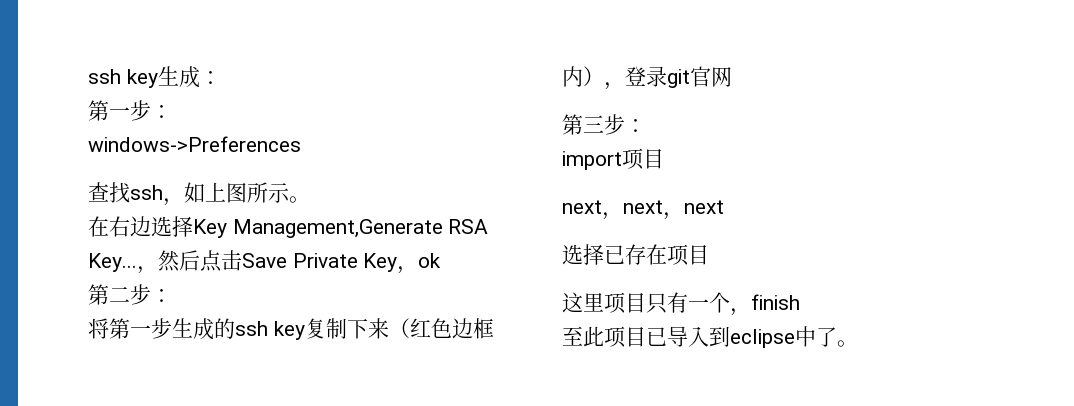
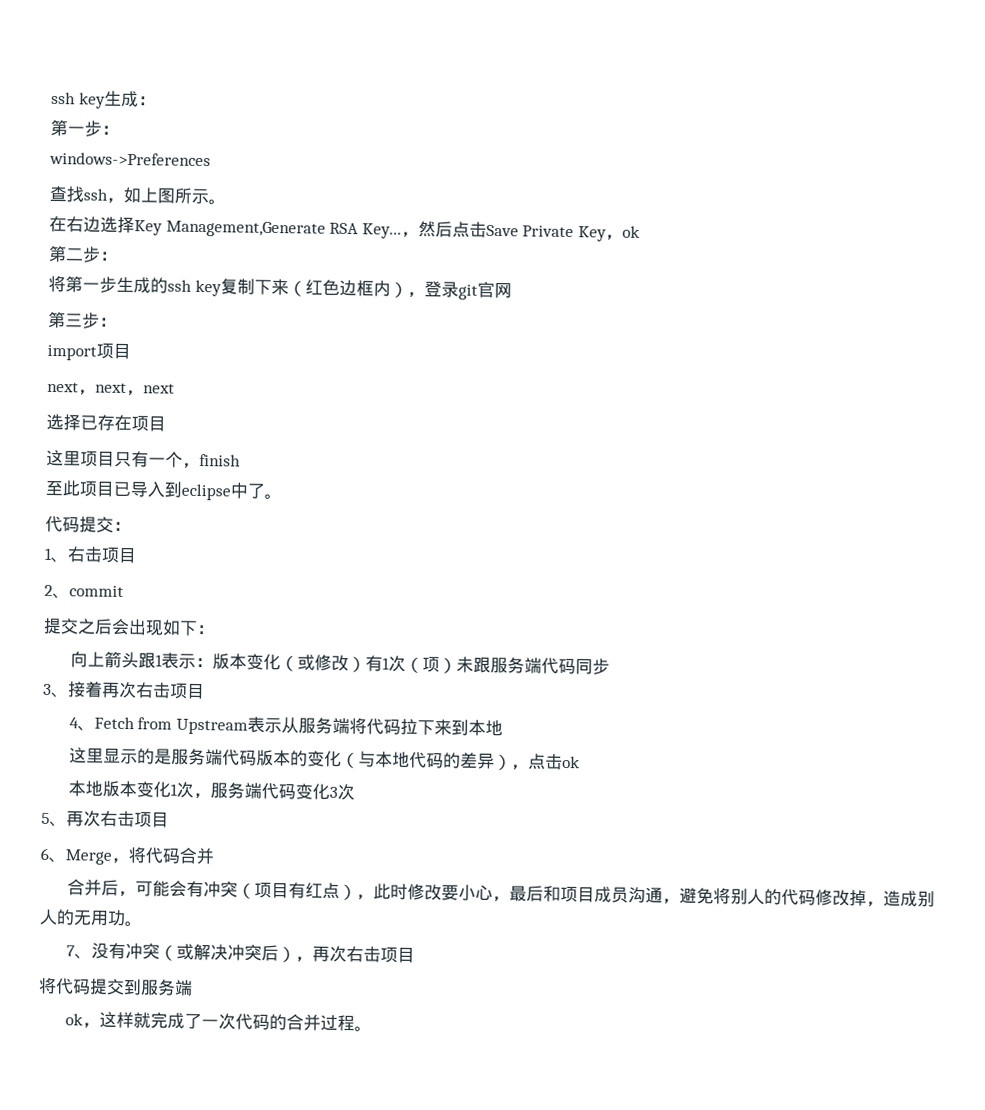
(858, 343) none -> [45,515,131,533] [44,546,137,564] [44,584,124,599] [43,617,215,636] [69,651,610,675] [43,681,205,700] [68,716,504,737] [68,747,580,771] [67,780,355,801] [41,810,169,828] [40,847,214,865] [66,879,935,908] [39,908,142,927] [65,942,415,963] [38,977,193,996] [64,1011,372,1032] // 代码提交： // 1、右击项目 // 2、commit // 提交之后会出现如下： // 向上箭头跟1表示：版本变化（或修改）有1次（项）未跟服务端代码同步 // 3、接着再次右击项目 // 4、Fetch from Upstream表示从服务端将代码拉下来到本地 // 这里显示的是服务端代码版本的变化（与本地代码的差异），点击ok // 本地版本变化1次，服务端代码变化3次 // 5、再次右击项目 // 6、Merge，将代码合并 // 合并后，可能会有冲突（项目有红点），此时修改要小心，最后和项目成员沟通，避免将别人的代码修改掉，造成别人的无用功。 // 7、没有冲突（或解决冲突后），再次右击项目 // 将代码提交到服务端 // ok，这样就完成了一次代码的合并过程。

